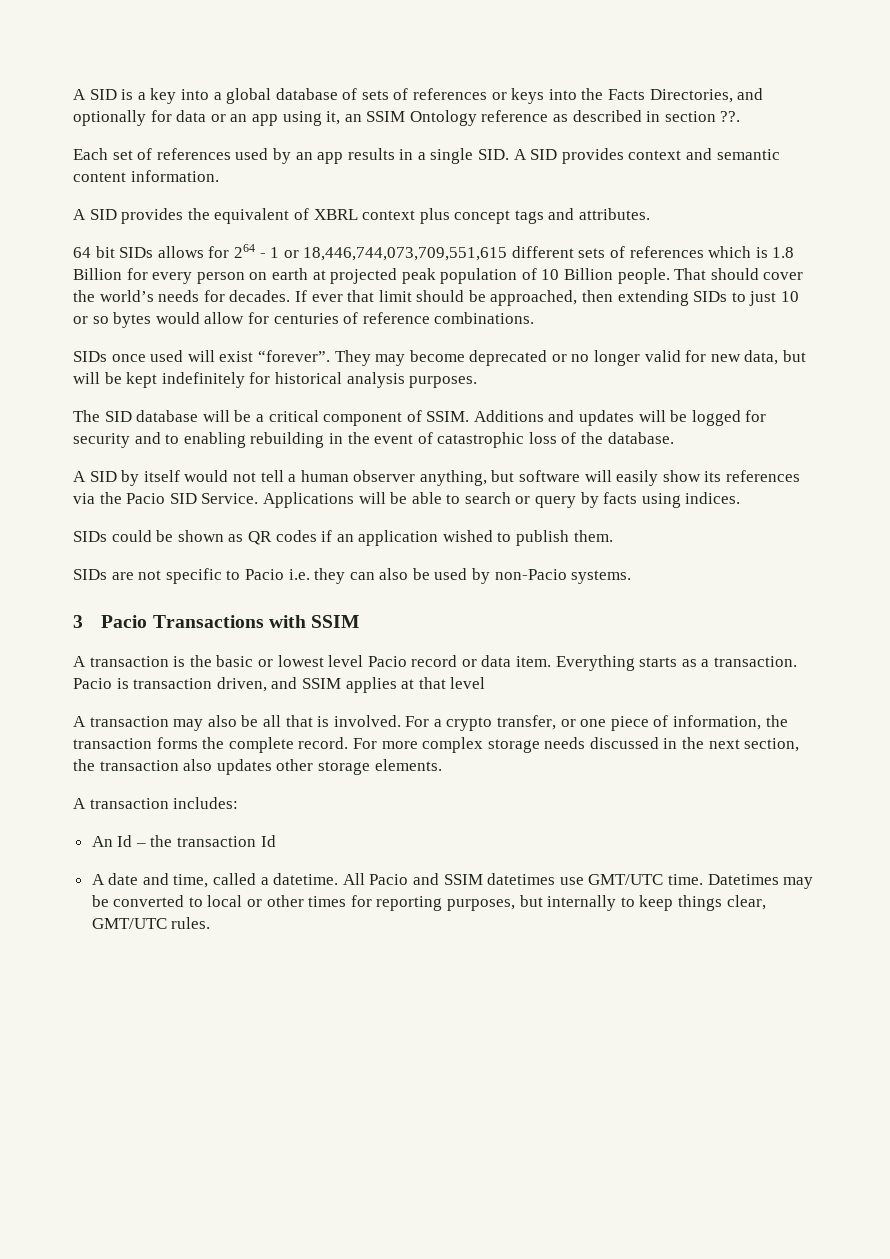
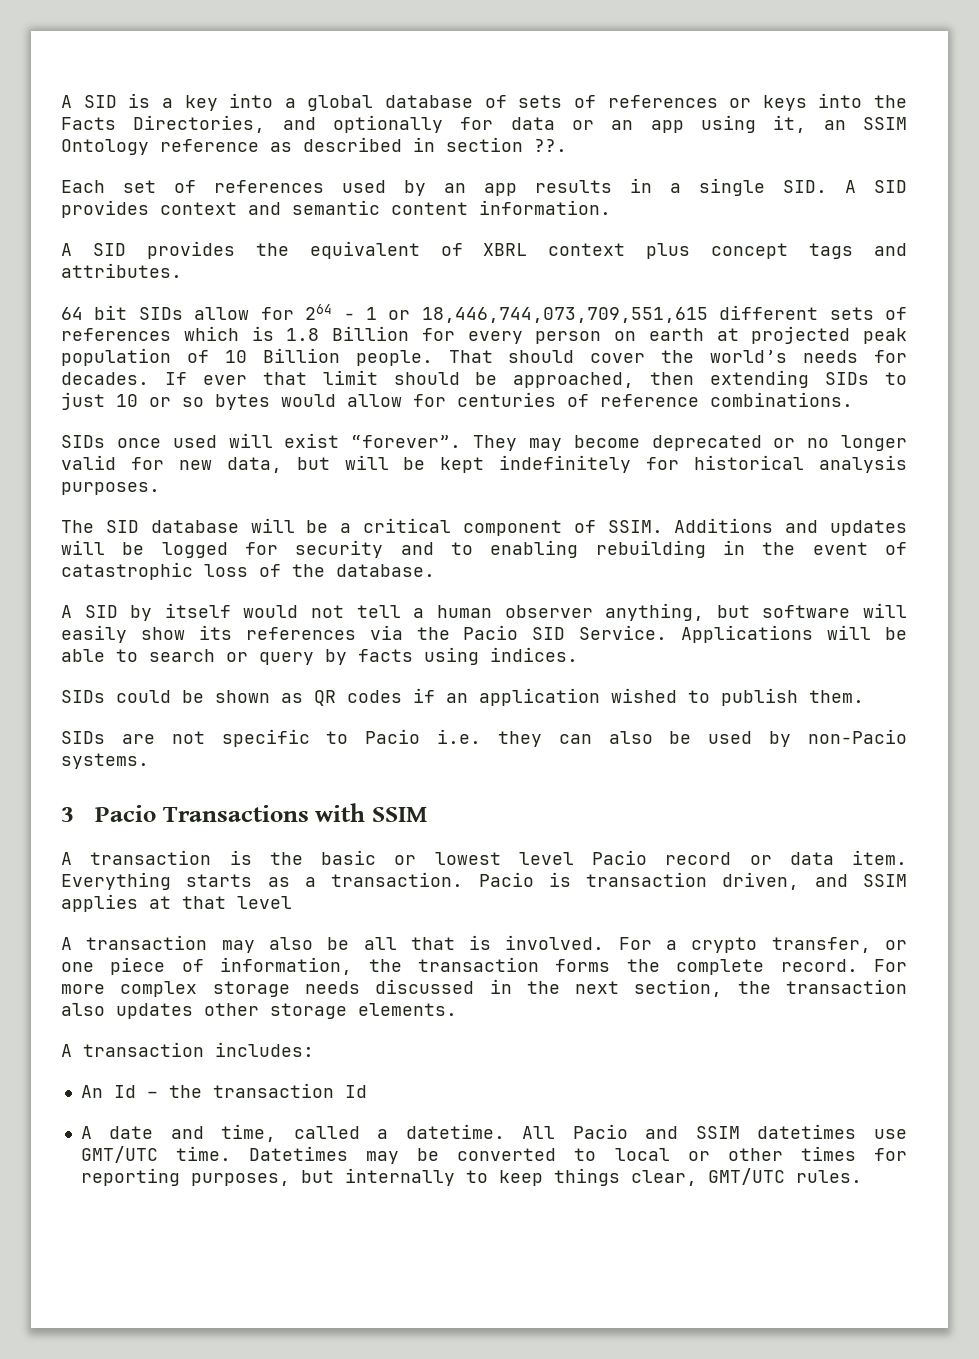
[157,246,204,258] allows -> [194,307,250,320] allow

